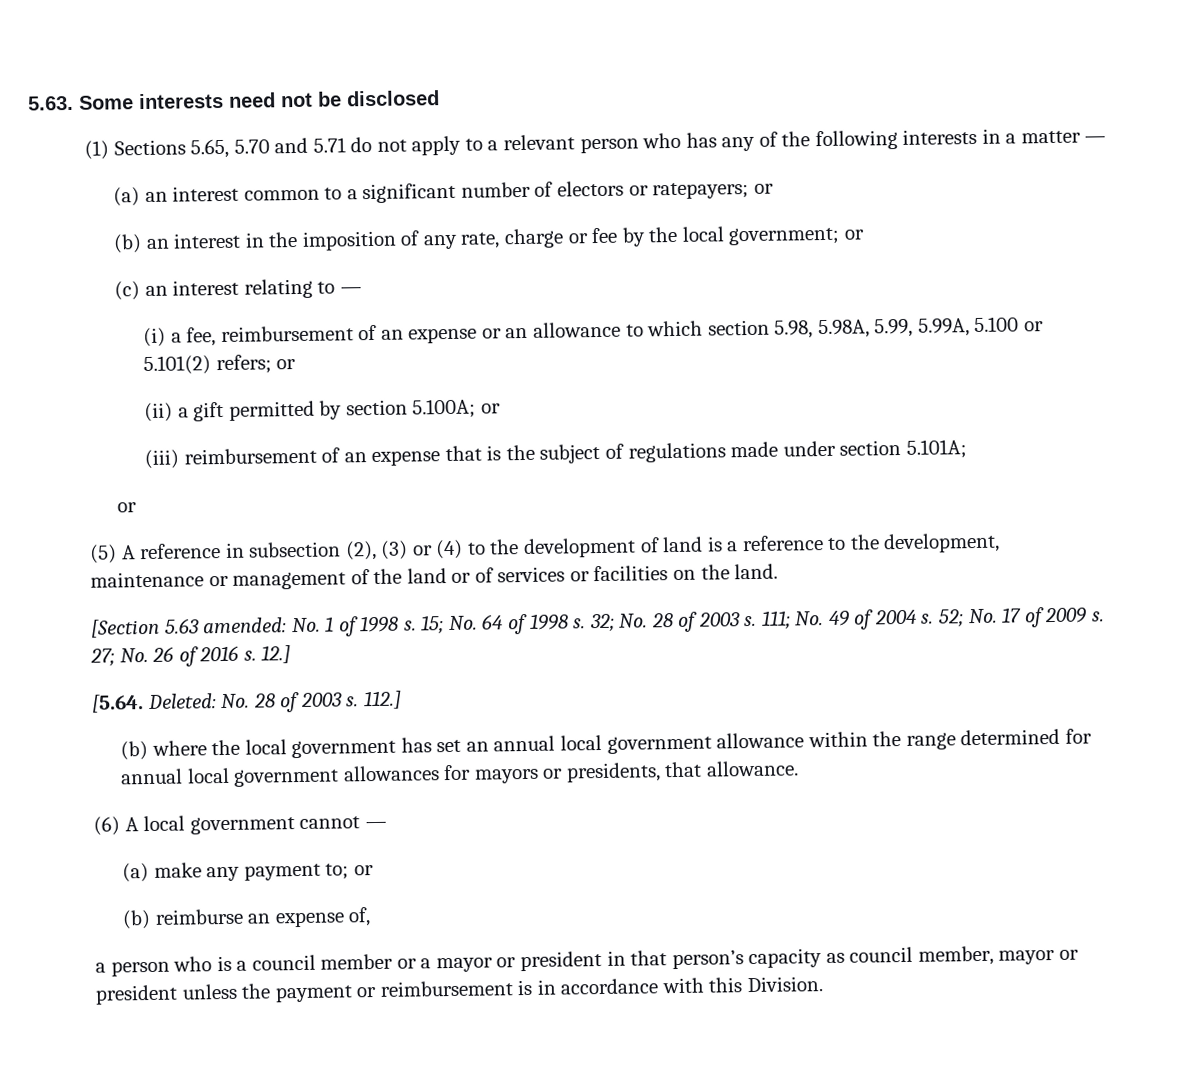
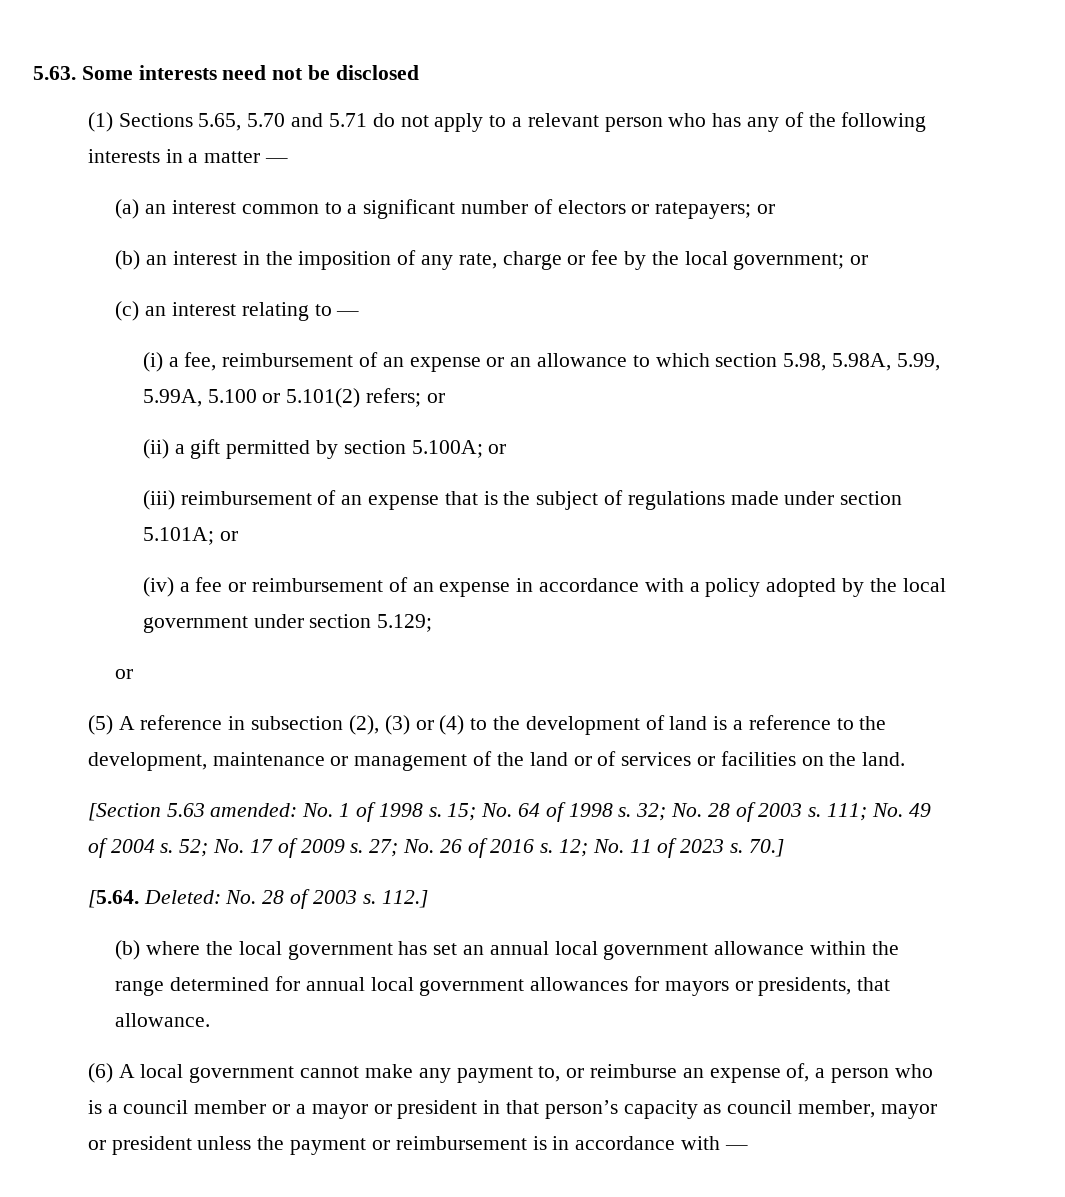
(967, 449) none -> [219,531,238,541] [142,577,946,597] [142,614,433,633] or // (iv) a fee or reimbursement of an expense in accordance with a policy adopted by the local government under section 5.129;
[261,645,292,664] 12.] -> [558,838,784,858] 12; No. 11 of 2023 s. 70.]
[364,821,387,829] [122,863,150,883] — // (a) -> (360, 1072) none
[325,863,374,880] [122,909,152,930] to; or // (b) -> [538,1066,585,1082] to, or
(372, 917) // -> (810, 1072) none
[708,976,823,993] this Division. -> [724,1145,748,1150] —

